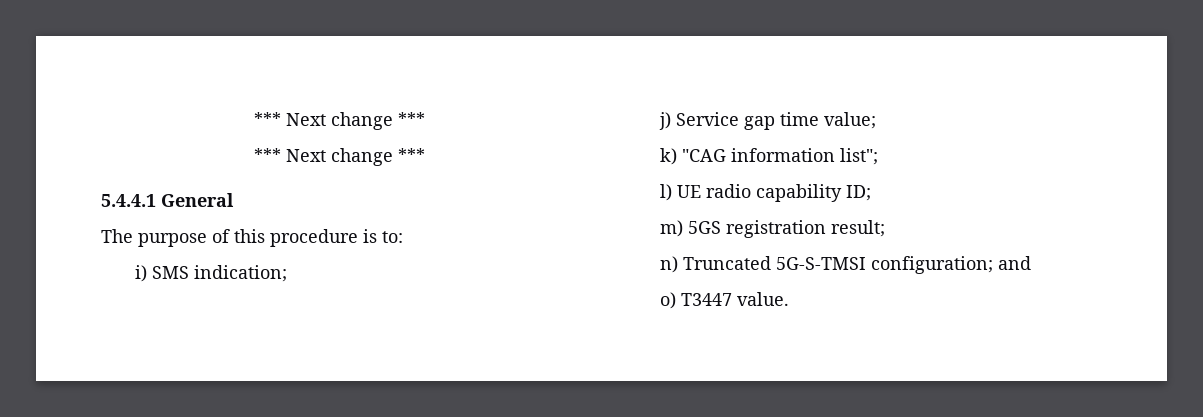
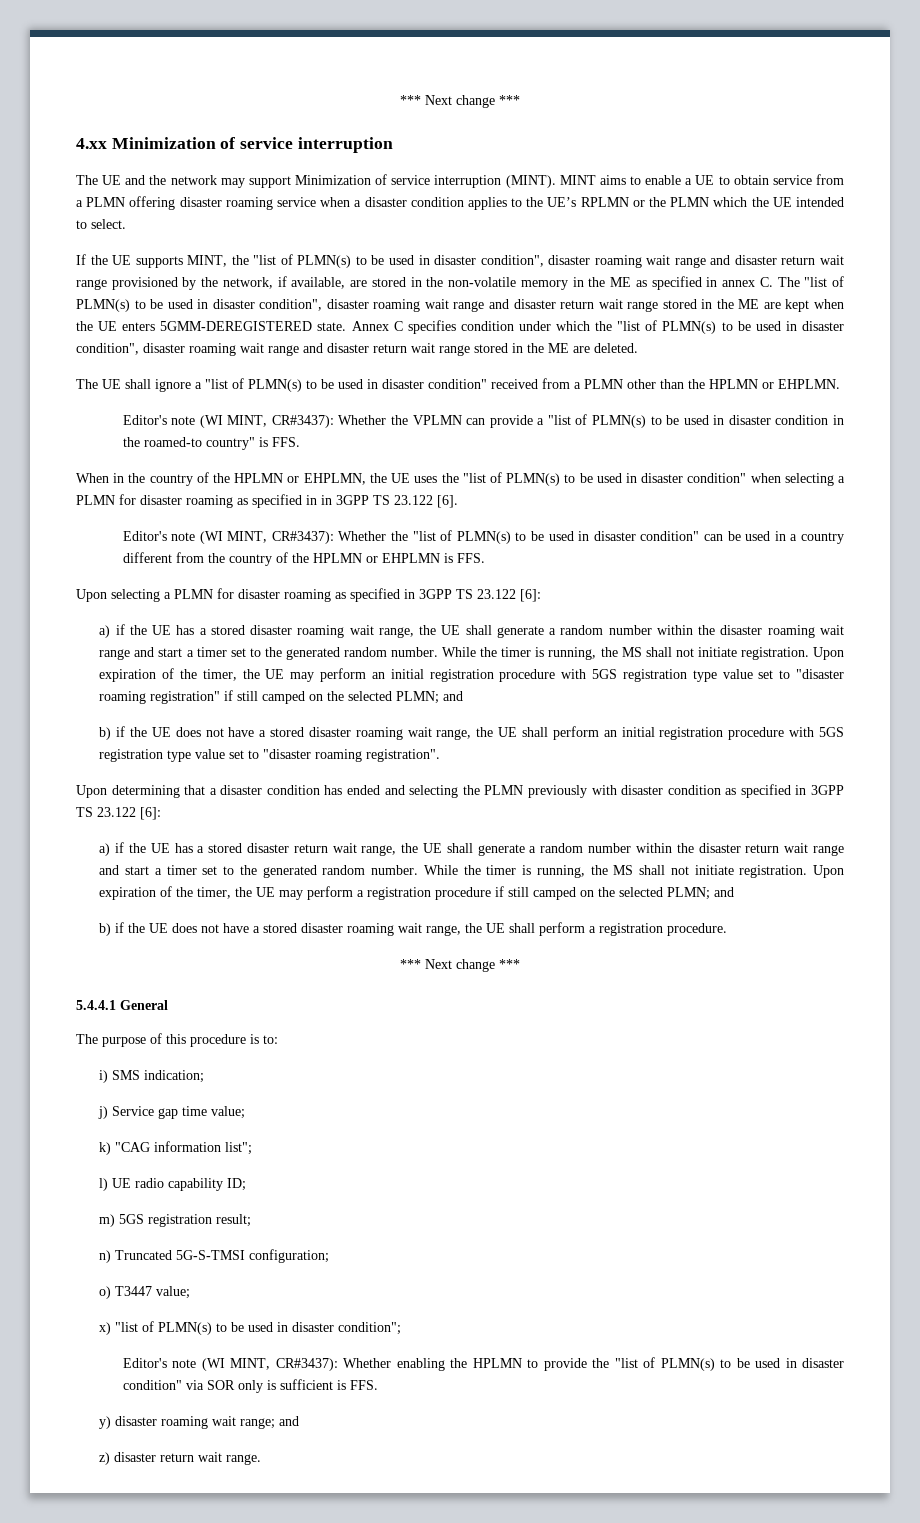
[253,112,425,130] *** Next change *** -> [400,95,520,108] [76,137,393,153] [76,174,844,188] [76,196,844,210] [76,219,126,229] [76,254,844,268] [76,276,845,290] [76,299,844,312] [76,320,844,334] [76,343,638,356] [76,378,840,392] [122,414,845,428] [122,437,300,450] [76,472,846,486] [76,494,458,508] [122,530,844,544] [122,552,485,566] [76,588,541,602] [99,624,844,638] [99,647,845,660] [99,668,844,682] [99,690,464,704] [99,726,844,740] [99,749,441,762] [76,784,844,798] [76,807,161,820] [99,842,844,856] [99,865,844,878] [99,886,735,900] [99,922,728,936] *** Next change *** // 4.xx Minimization of service interruption // The UE and the network may support Minimization of service interruption (MINT). MINT aims to enable a UE to obtain service from a PLMN offering disaster roaming service when a disaster condition applies to the UE’s RPLMN or the PLMN which the UE intended to select. // If the UE supports MINT, the "list of PLMN(s) to be used in disaster condition", disaster roaming wait range and disaster return wait range provisioned by the network, if available, are stored in the non-volatile memory in the ME as specified in annex C. The "list of PLMN(s) to be used in disaster condition", disaster roaming wait range and disaster return wait range stored in the ME are kept when the UE enters 5GMM-DEREGISTERED state. Annex C specifies condition under which the "list of PLMN(s) to be used in disaster condition", disaster roaming wait range and disaster return wait range stored in the ME are deleted. // The UE shall ignore a "list of PLMN(s) to be used in disaster condition" received from a PLMN other than the HPLMN or EHPLMN. // Editor's note (WI MINT, CR#3437): Whether the VPLMN can provide a "list of PLMN(s) to be used in disaster condition in the roamed-to country" is FFS. // When in the country of the HPLMN or EHPLMN, the UE uses the "list of PLMN(s) to be used in disaster condition" when selecting a PLMN for disaster roaming as specified in in 3GPP TS 23.122 [6]. // Editor's note (WI MINT, CR#3437): Whether the "list of PLMN(s) to be used in disaster condition" can be used in a country different from the country of the HPLMN or EHPLMN is FFS. // Upon selecting a PLMN for disaster roaming as specified in 3GPP TS 23.122 [6]: // a) if the UE has a stored disaster roaming wait range, the UE shall generate a random number within the disaster roaming wait range and start a timer set to the generated random number. While the timer is running, the MS shall not initiate registration. Upon expiration of the timer, the UE may perform an initial registration procedure with 5GS registration type value set to "disaster roaming registration" if still camped on the selected PLMN; and // b) if the UE does not have a stored disaster roaming wait range, the UE shall perform an initial registration procedure with 5GS registration type value set to "disaster roaming registration". // Upon determining that a disaster condition has ended and selecting the PLMN previously with disaster condition as specified in 3GPP TS 23.122 [6]: // a) if the UE has a stored disaster return wait range, the UE shall generate a random number within the disaster return wait range and start a timer set to the generated random number. While the timer is running, the MS shall not initiate registration. Upon expiration of the timer, the UE may perform a registration procedure if still camped on the selected PLMN; and // b) if the UE does not have a stored disaster roaming wait range, the UE shall perform a registration procedure.
[997,256,1031,270] and -> (330, 1256) none
[736,292,789,306] value. -> [156,1286,191,1299] [99,1321,402,1335] [122,1357,844,1371] [122,1379,378,1393] [99,1416,300,1429] [99,1452,262,1465] value; // x) "list of PLMN(s) to be used in disaster condition"; // Editor's note (WI MINT, CR#3437): Whether enabling the HPLMN to provide the "list of PLMN(s) to be used in disaster condition" via SOR only is sufficient is FFS. // y) disaster roaming wait range; and // z) disaster return wait range.

